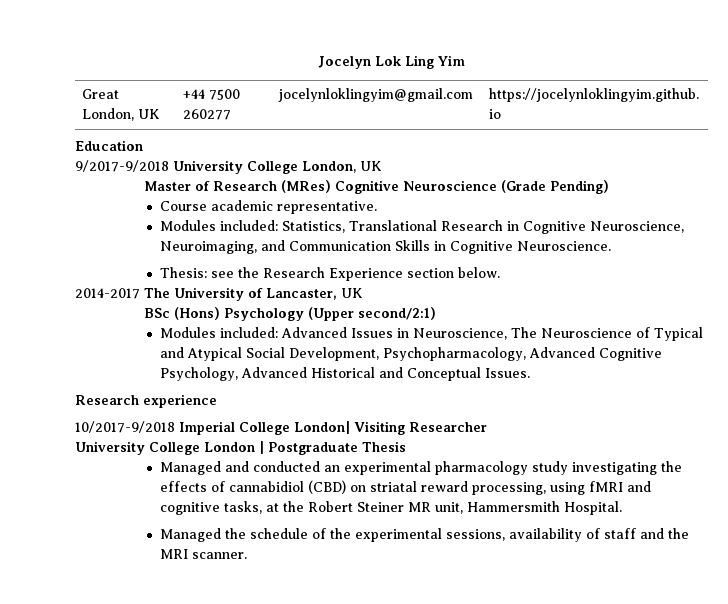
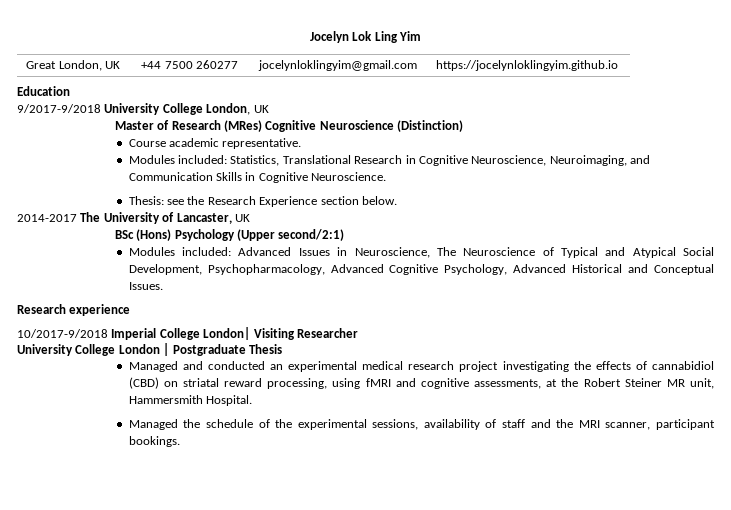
[501,180,610,194] (Grade Pending) -> [397,120,464,132] (Distinction)
[434,461,568,475] pharmacology study -> [362,361,499,372] medical research project
[223,501,262,514] tasks, -> [474,379,542,389] assessments,
[191,552,247,559] scanner. -> [605,419,716,430] [128,436,180,447] scanner, participant bookings.

